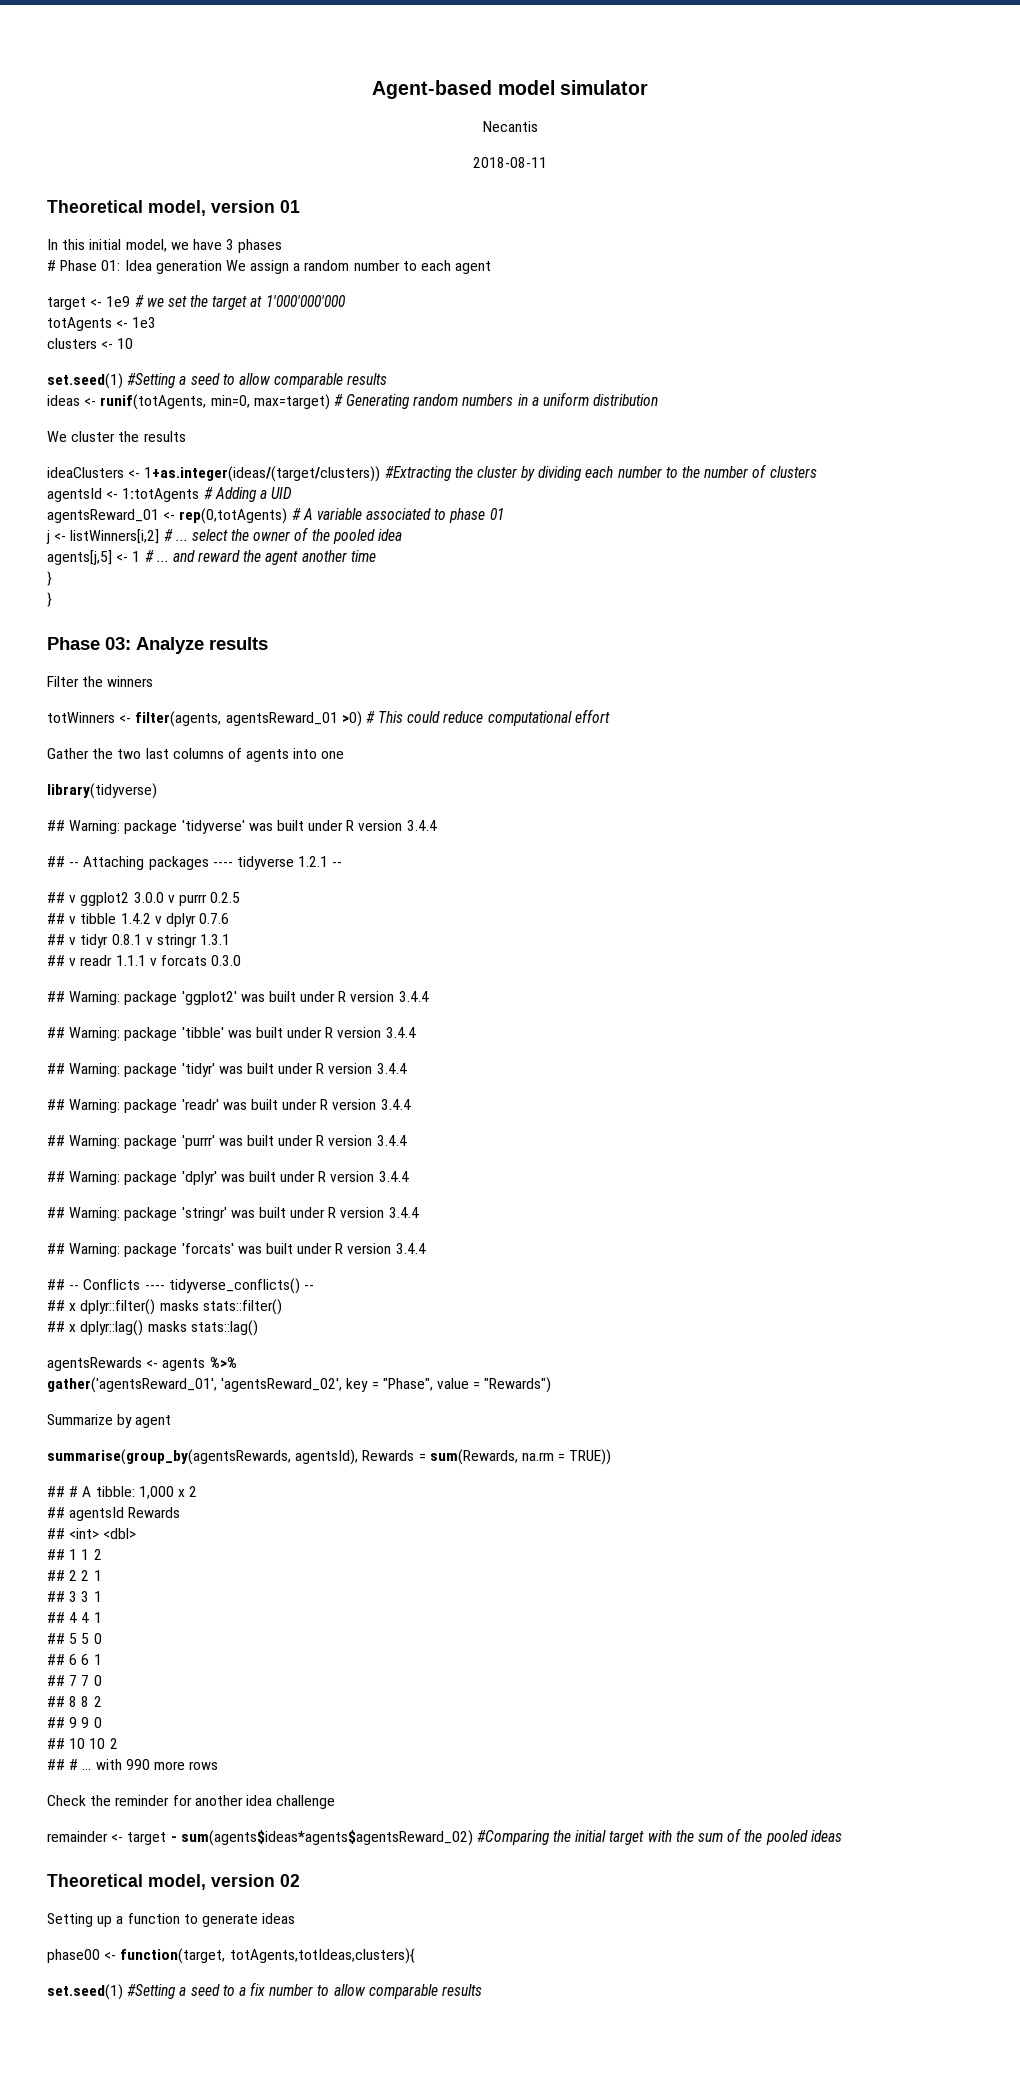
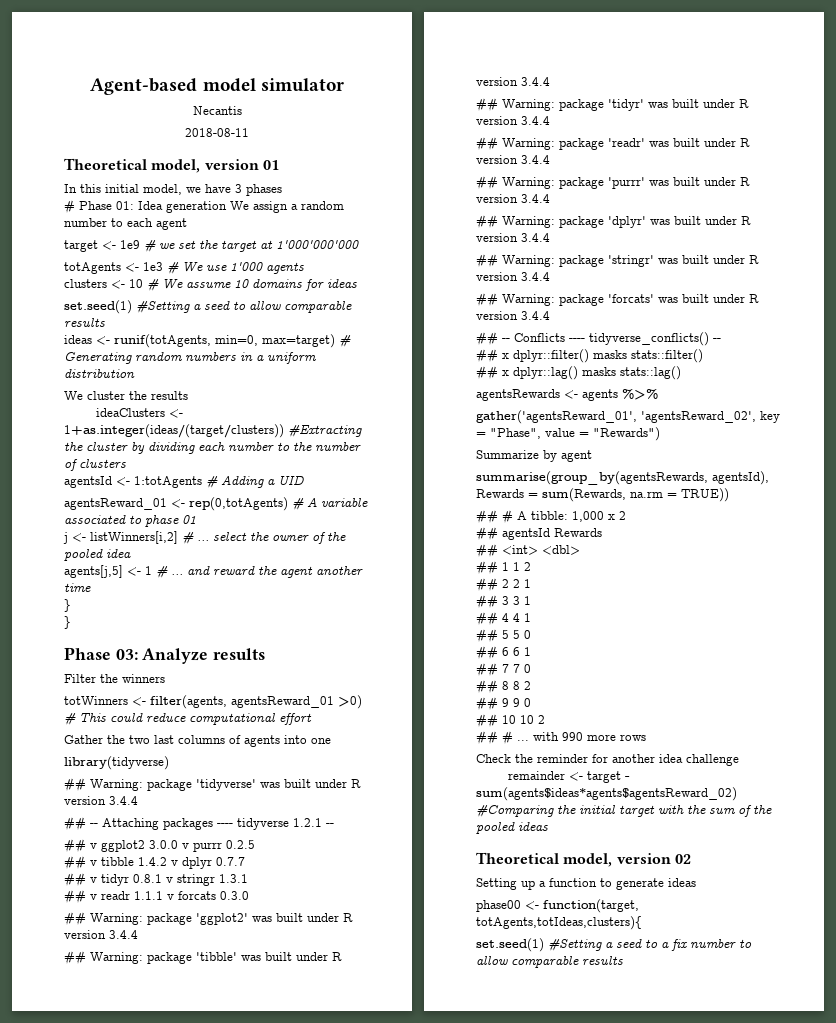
[47,338,134,349] // clusters <- 10 -> [167,261,304,274] [64,278,357,291] # We use 1'000 agents // clusters <- 10 # We assume 10 domains for ideas
[199,913,230,924] 0.7.6 -> [216,857,245,866] 0.7.7

